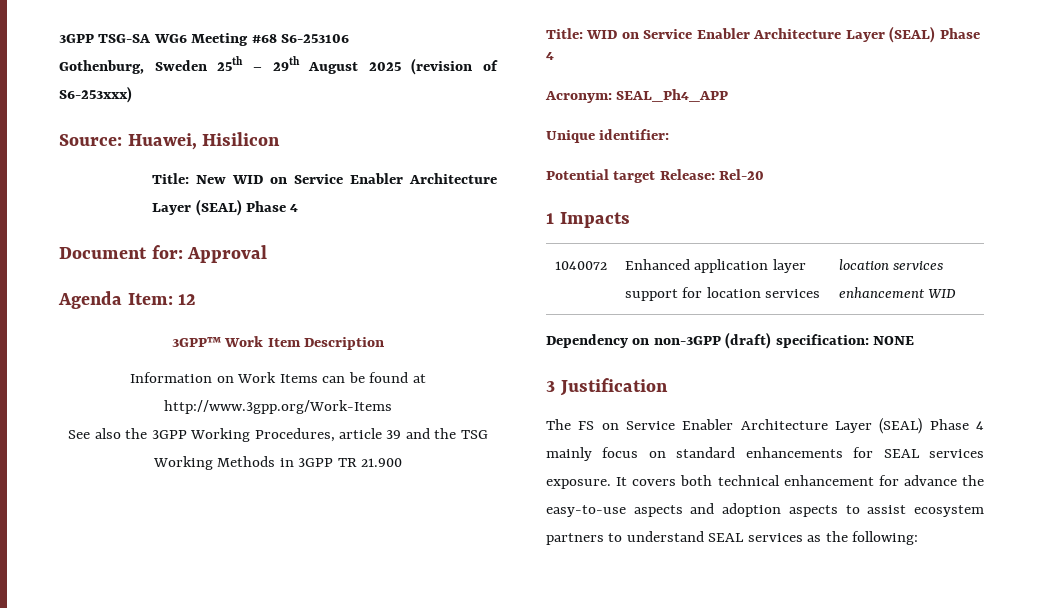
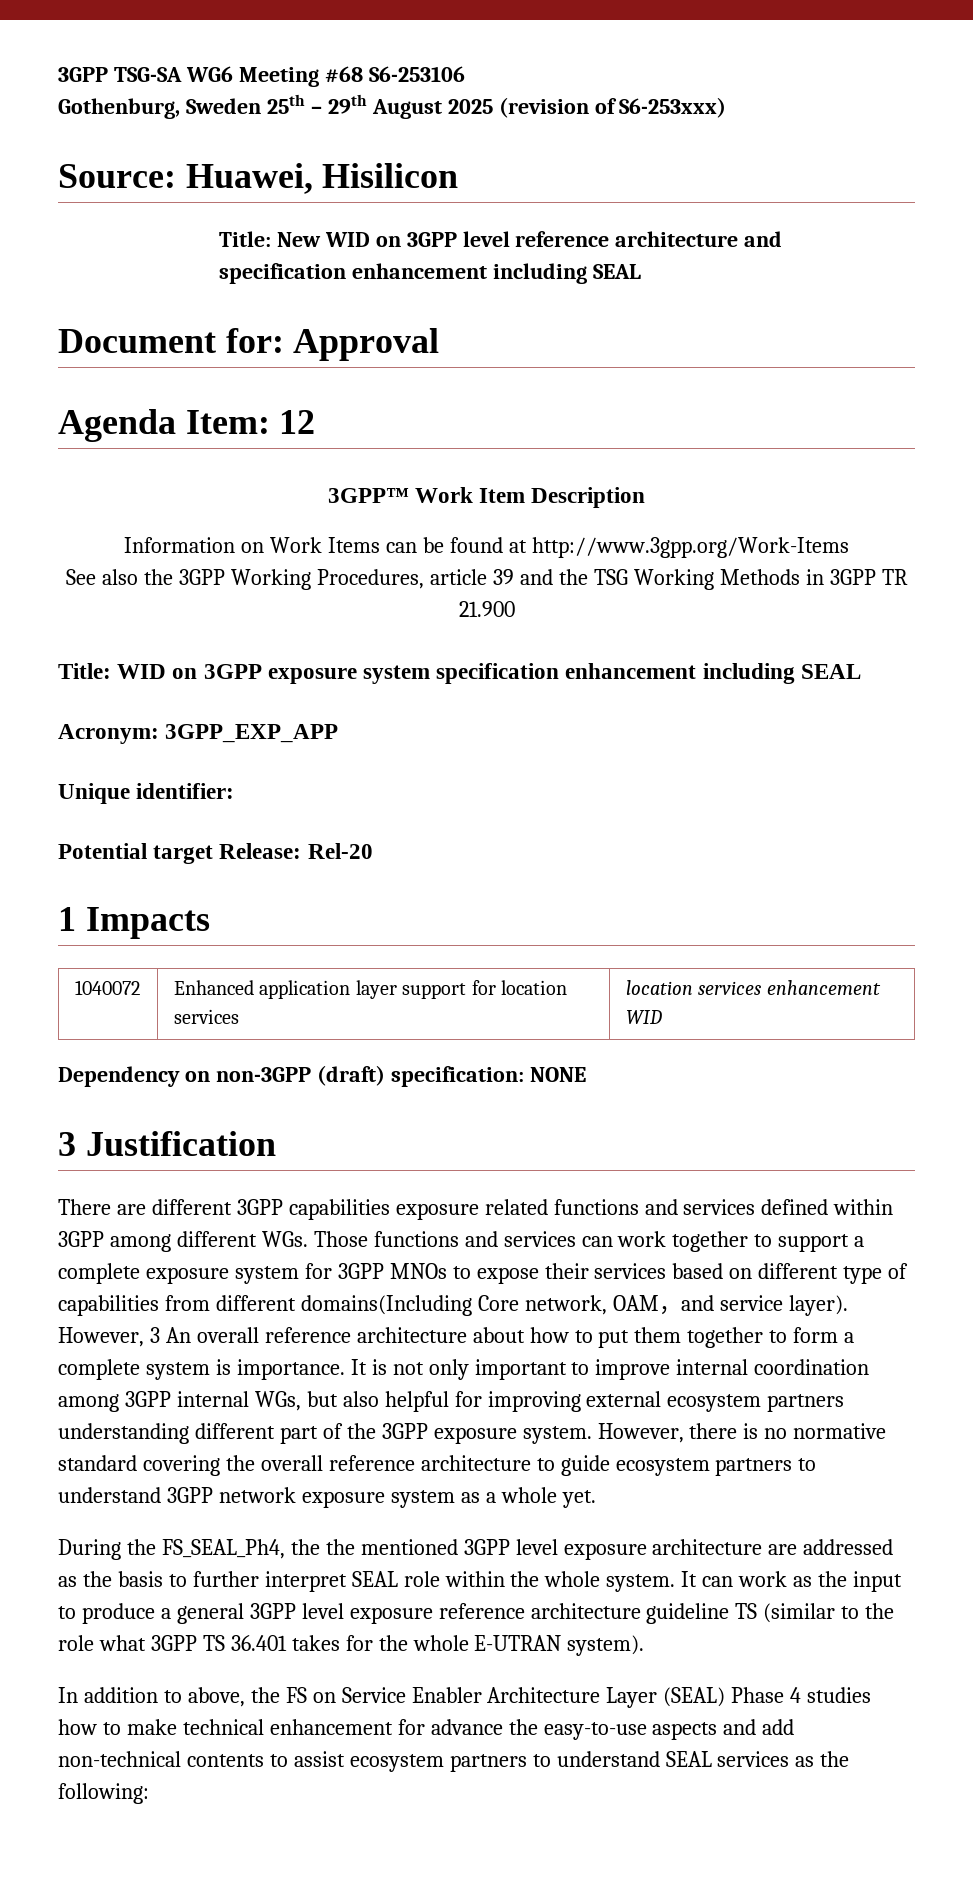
[294,173,497,184] [152,199,299,216] Service Enabler Architecture Layer (SEAL) Phase 4 -> [406,231,783,247] [218,263,641,284] 3GPP level reference architecture and specification enhancement including SEAL
[643,26,980,43] [546,52,554,60] Service Enabler Architecture Layer (SEAL) Phase 4 -> [203,663,861,684] 3GPP exposure system specification enhancement including SEAL
[616,89,729,102] SEAL_Ph4_APP -> [165,724,339,743] 3GPP_EXP_APP
[546,419,571,430] The -> [58,1199,894,1220] [58,1231,865,1252] [58,1263,909,1284] [58,1295,848,1316] [58,1327,855,1348] [58,1359,870,1380] [58,1391,845,1412] [58,1423,887,1444] [58,1455,817,1476] [58,1487,596,1508] [58,1539,894,1560] [58,1571,902,1592] [58,1603,895,1624] [58,1635,645,1656] [58,1687,280,1707] There are different 3GPP capabilities exposure related functions and services defined within 3GPP among different WGs. Those functions and services can work together to support a complete exposure system for 3GPP MNOs to expose their services based on different type of capabilities from different domains(Including Core network, OAM，and service layer). However, 3 An overall reference architecture about how to put them together to form a complete system is importance. It is not only important to improve internal coordination among 3GPP internal WGs, but also helpful for improving external ecosystem partners understanding different part of the 3GPP exposure system. However, there is no normative standard covering the overall reference architecture to guide ecosystem partners to understand 3GPP network exposure system as a whole yet. // During the FS_SEAL_Ph4, the the mentioned 3GPP level exposure architecture are addressed as the basis to further interpret SEAL role within the whole system. It can work as the input to produce a general 3GPP level exposure reference architecture guideline TS (similar to the role what 3GPP TS 36.401 takes for the whole E-UTRAN system). // In addition to above, the
[546,447,984,461] [546,475,713,489] mainly focus on standard enhancements for SEAL services exposure. It covers both -> [807,1687,872,1703] [58,1719,177,1735] studies how to make
[722,503,838,517] adoption aspects -> [762,1719,795,1735] [58,1751,264,1767] add non-technical contents

